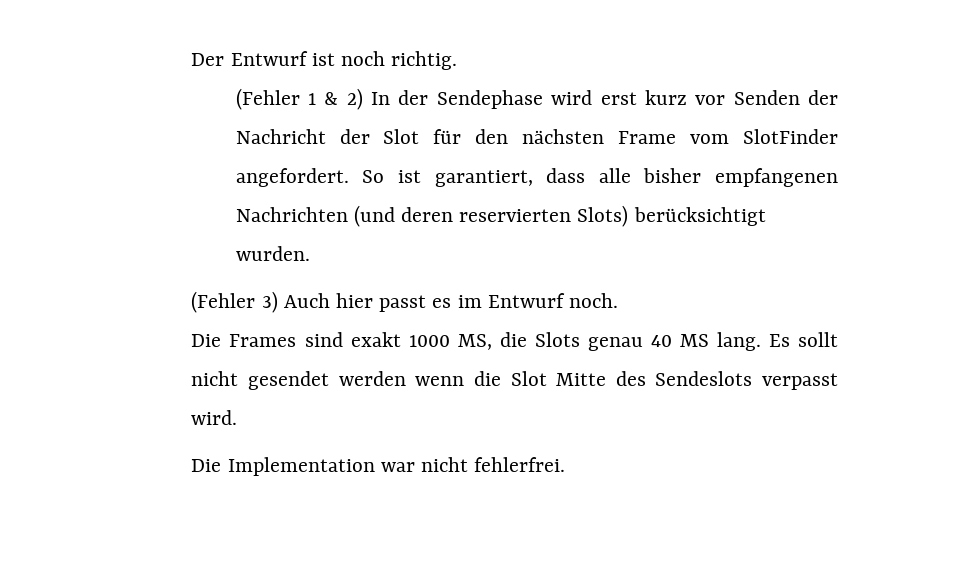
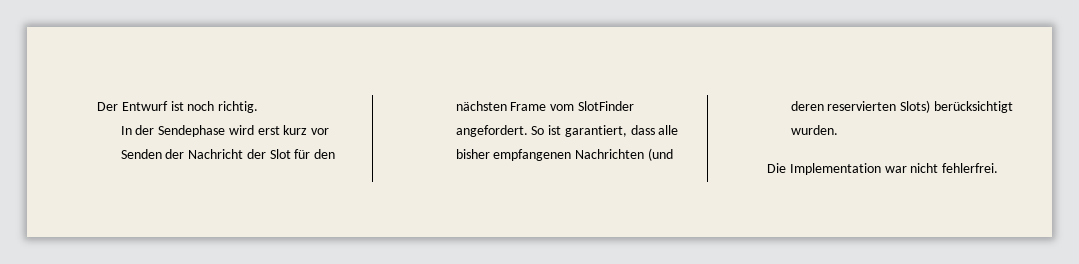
[235,88,363,110] (Fehler 1 & 2) -> (259, 107) none
[191,291,619,313] [191,332,838,351] [191,371,838,390] [191,410,238,425] // (Fehler 3) Auch hier passt es im Entwurf noch. // Die Frames sind exakt 1000 MS, die Slots genau 40 MS lang. Es sollt nicht gesendet werden wenn die Slot Mitte des Sendeslots verpasst wird. -> (838, 130) none

